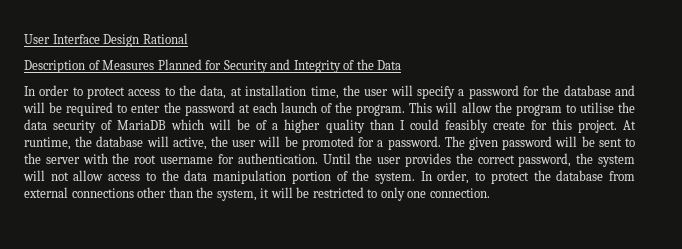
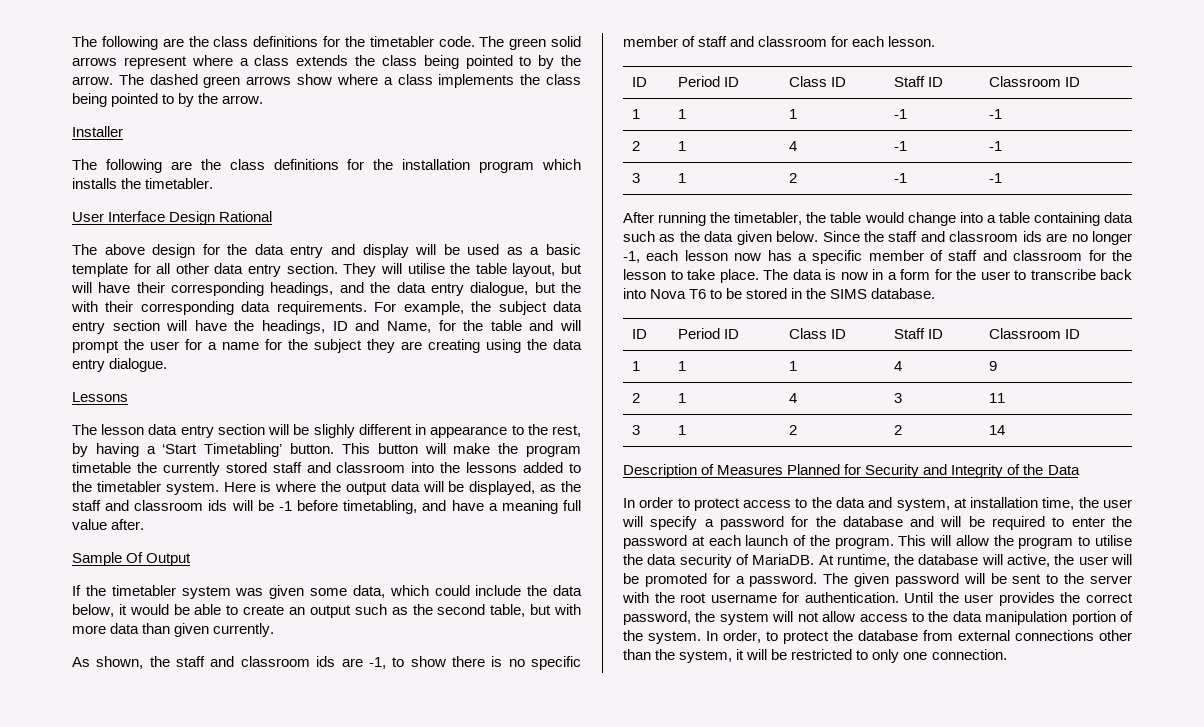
[24,33,188,47] User Interface Design Rational -> [72,36,581,50] [72,55,581,69] [72,74,581,88] [72,93,264,107] [72,126,123,137] [72,159,581,173] [72,178,214,189] [72,211,273,225] [72,244,581,258] [72,263,583,277] [71,282,582,296] [71,301,583,315] [72,320,582,334] [72,339,582,353] [72,358,168,372] [72,392,128,402] [72,424,581,438] [72,443,581,457] [72,462,582,476] [72,481,582,495] [72,500,581,514] [72,519,145,530] [72,552,192,566] [72,585,582,599] [72,604,582,618] [72,623,275,637] [72,656,581,670] [623,36,936,47] [632,77,648,87] [678,76,740,87] [789,76,847,87] [894,76,944,87] [989,76,1081,87] [632,109,641,119] [678,109,687,119] [789,109,798,119] [894,109,908,119] [989,109,1003,119] [632,141,641,151] [678,141,687,151] [789,141,798,151] [894,141,908,151] [989,141,1003,151] [632,173,641,183] [678,173,687,183] [789,173,798,183] [894,173,908,183] [989,173,1003,183] [623,212,1133,226] [623,231,1132,245] [623,250,1132,264] [623,269,1132,283] [623,288,936,299] [632,329,648,339] [678,328,740,339] [789,328,847,339] [894,328,944,339] [989,328,1081,339] [632,361,641,371] [678,361,687,371] [789,361,798,371] [894,361,903,371] [989,361,998,371] [632,393,641,403] [678,393,687,403] [789,393,798,403] [894,393,903,403] [989,393,1006,403] [632,425,641,435] [678,425,687,435] [789,425,798,435] [894,425,903,435] [989,425,1006,435] The following are the class definitions for the timetabler code. The green solid arrows represent where a class extends the class being pointed to by the arrow. The dashed green arrows show where a class implements the class being pointed to by the arrow. // Installer // The following are the class definitions for the installation program which installs the timetabler. // User Interface Design Rational // The above design for the data entry and display will be used as a basic template for all other data entry section. They will utilise the table layout, but will have their corresponding headings, and the data entry dialogue, but the with their corresponding data requirements. For example, the subject data entry section will have the headings, ID and Name, for the table and will prompt the user for a name for the subject they are creating using the data entry dialogue. // Lessons // The lesson data entry section will be slighly different in appearance to the rest, by having a ‘Start Timetabling’ button. This button will make the program timetable the currently stored staff and classroom into the lessons added to the timetabler system. Here is where the output data will be displayed, as the staff and classroom ids will be -1 before timetabling, and have a meaning full value after. // Sample Of Output // If the timetabler system was given some data, which could include the data below, it would be able to create an output such as the second table, but with more data than given currently. // As shown, the staff and classroom ids are -1, to show there is no specific member of staff and classroom for each lesson. // ID | Period ID | Class ID | Staff ID | Classroom ID // 1 | 1 | 1 | -1 | -1 // 2 | 1 | 4 | -1 | -1 // 3 | 1 | 2 | -1 | -1 // After running the timetabler, the table would change into a table containing data such as the data given below. Since the staff and classroom ids are no longer -1, each lesson now has a specific member of staff and classroom for the lesson to take place. The data is now in a form for the user to transcribe back into Nova T6 to be stored in the SIMS database. // ID | Period ID | Class ID | Staff ID | Classroom ID // 1 | 1 | 1 | 4 | 9 // 2 | 1 | 4 | 3 | 11 // 3 | 1 | 2 | 2 | 14
[200,85,227,99] data, -> [836,497,950,511] data and system,
[117,119,617,133] MariaDB which will be of a higher quality than I could feasibly create for this project. -> [752,554,815,565] MariaDB.

